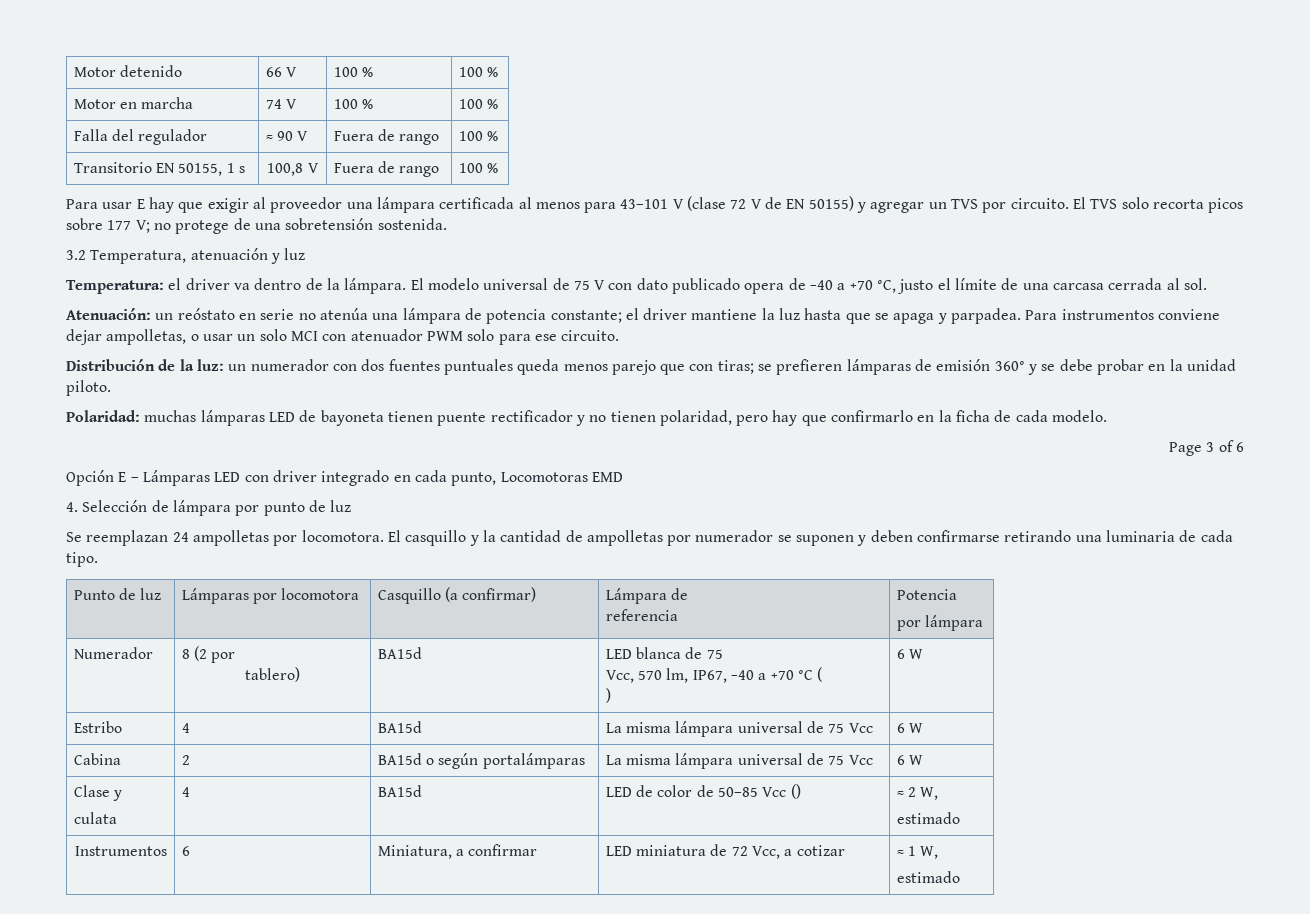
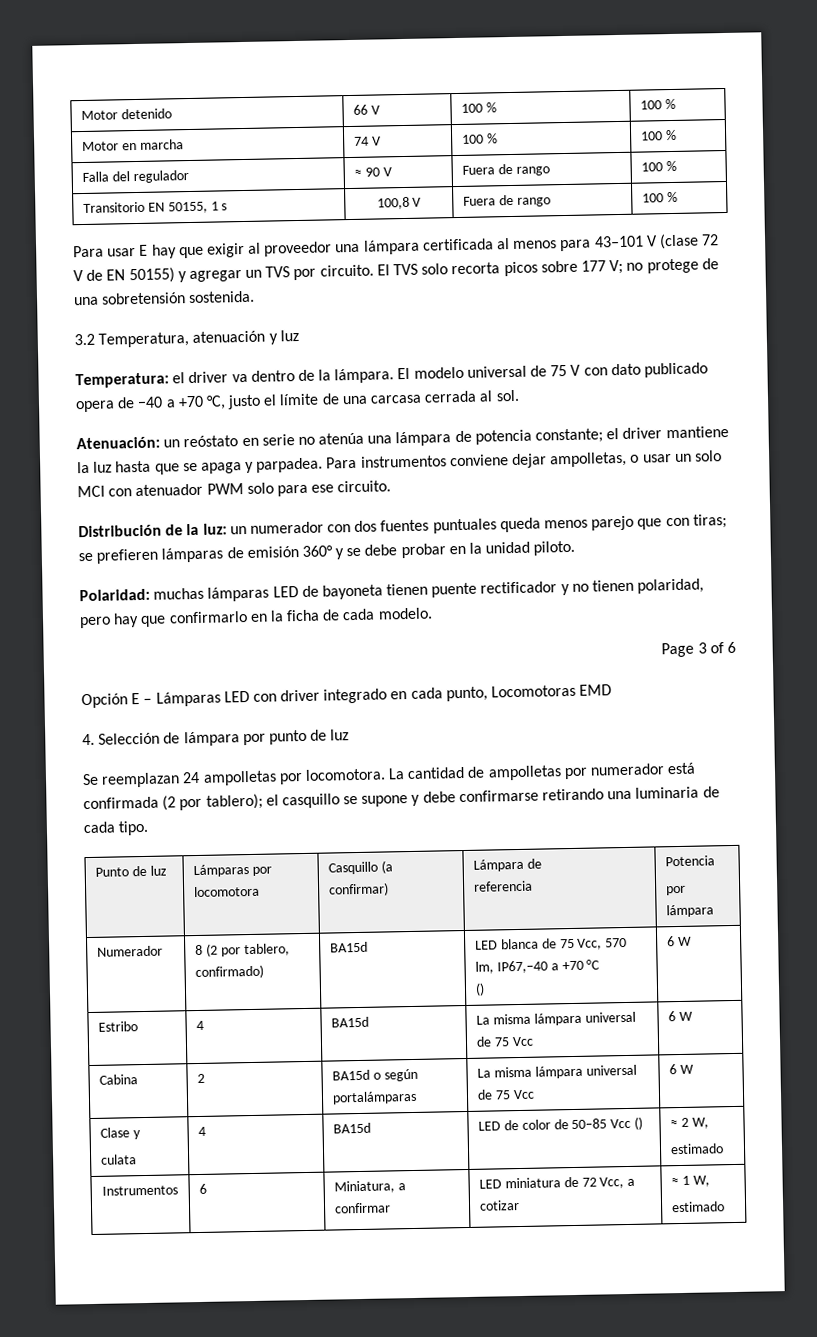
[387,530,496,546] El casquillo y la -> [388,768,406,780] La
[777,530,913,546] se suponen y deben -> [667,762,697,775] [83,791,456,811] está confirmada (2 por tablero); el casquillo se supone y debe
[245,667,300,682] // tablero) -> [243,943,290,957] [195,964,265,980] tablero, confirmado)
(723, 654) // -> (575, 943) none
[692,670,754,683] IP67, −40 -> [497,960,549,974] IP67,−40
[817,667,823,682] [605,688,611,703] ( // ) -> [475,982,486,996] // ()

